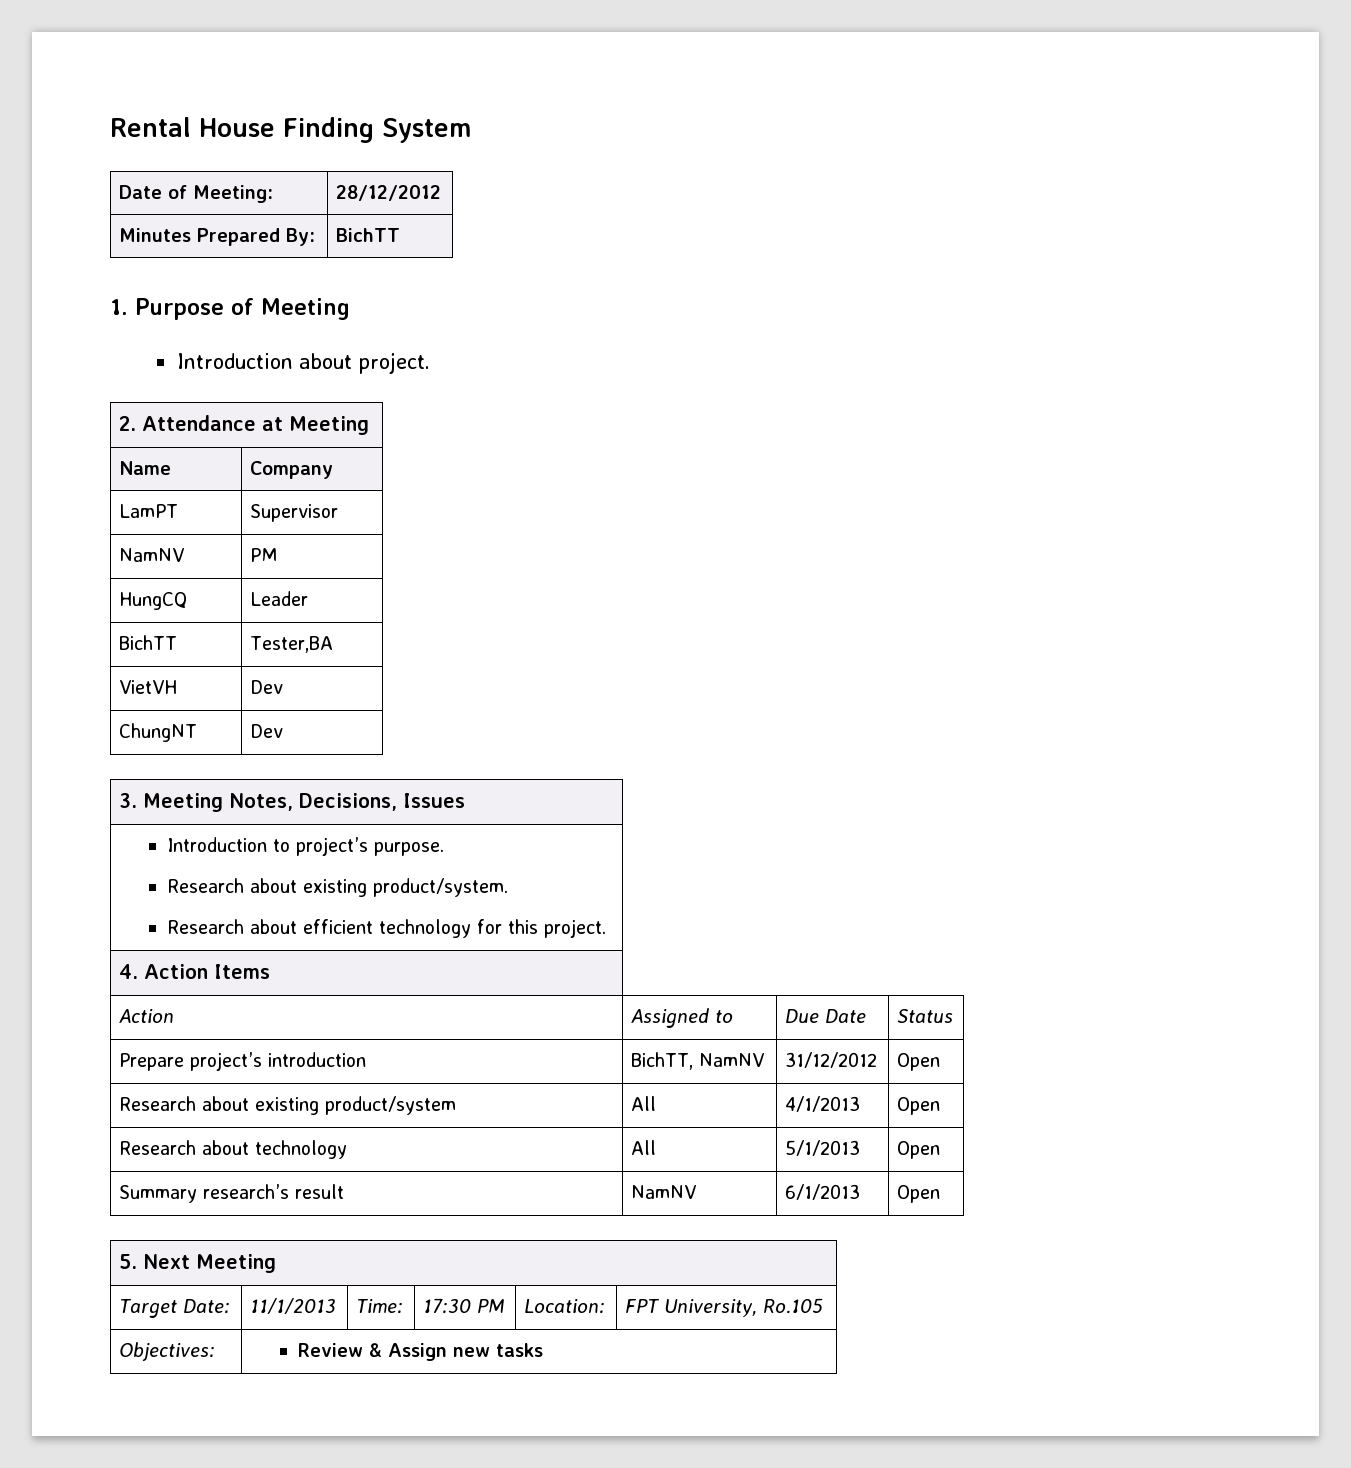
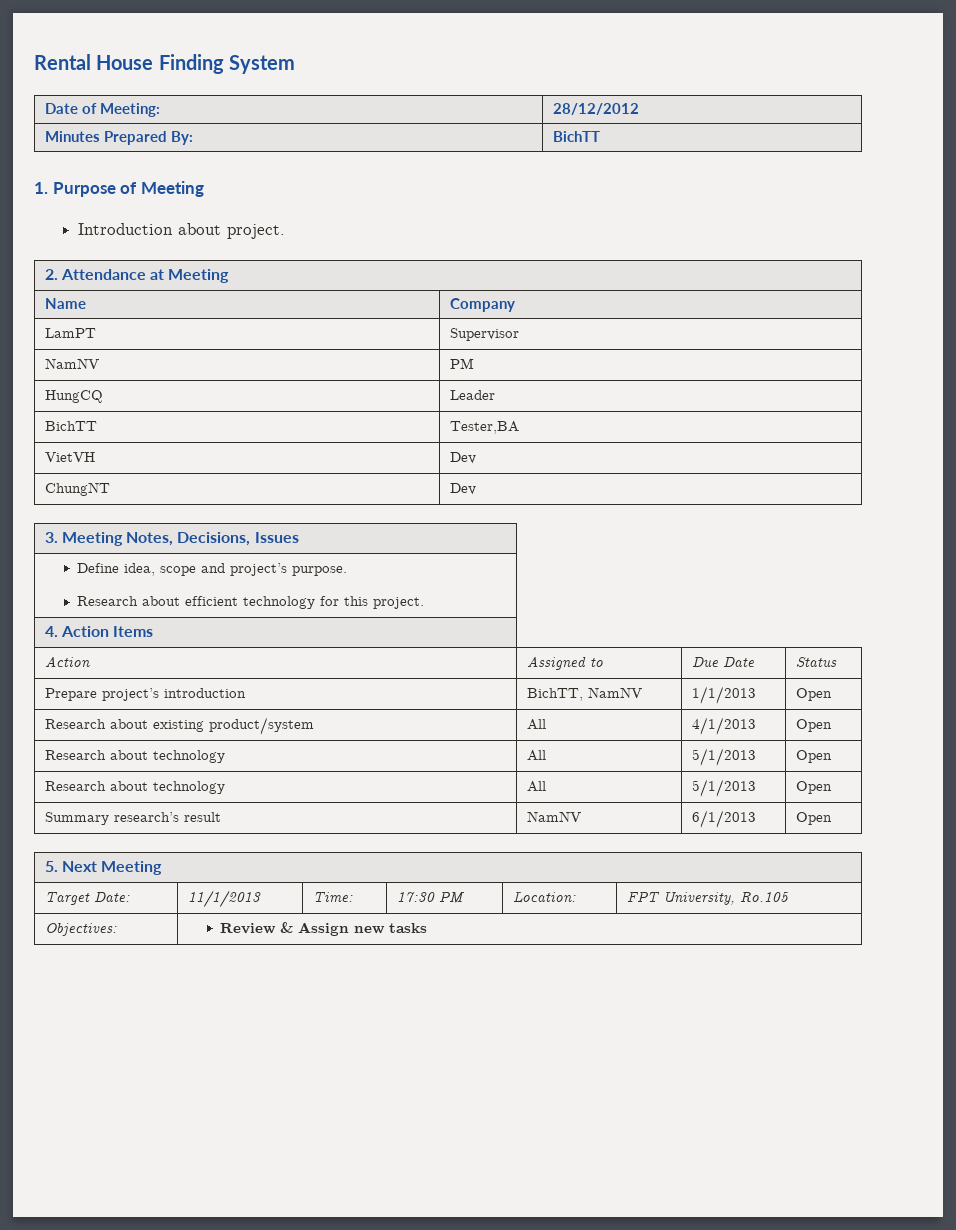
[167,837,445,856] [167,878,509,897] Introduction to project’s purpose. // Research about existing product/system. -> [77,563,348,576] Define idea, scope and project’s purpose.
[785,1052,878,1068] 31/12/2012 -> [691,686,756,704] 1/1/2013
(941, 1150) none -> [44,781,225,794] [526,781,546,792] [691,779,756,797] [795,781,832,794] // Research about technology | All | 5/1/2013 | Open

